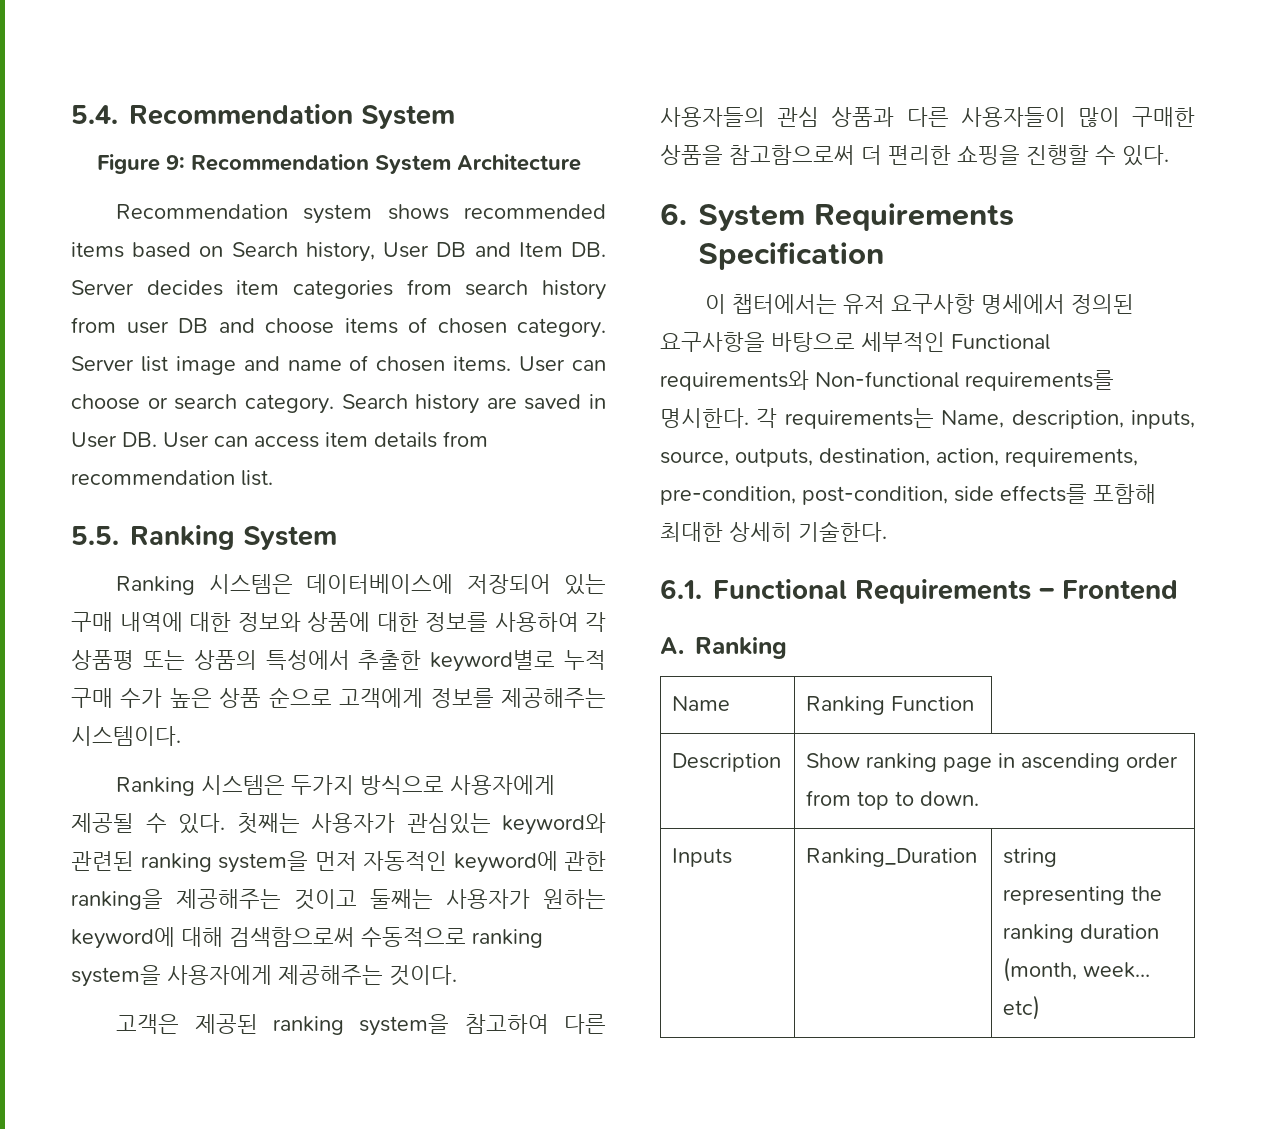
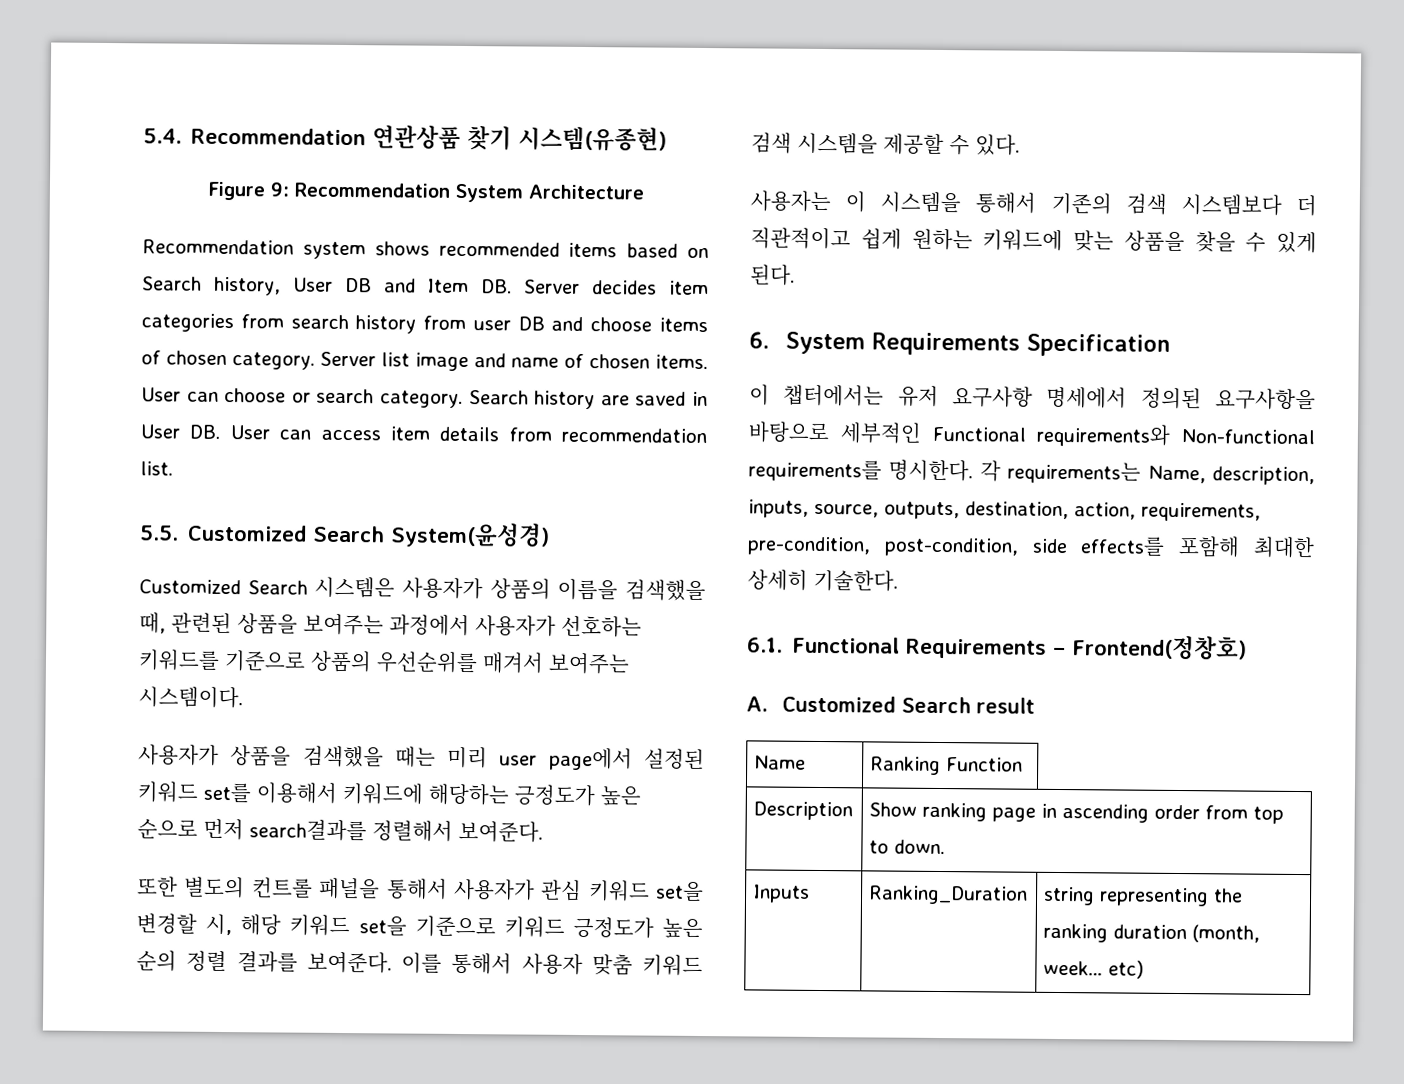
[361,105,455,129] System -> [372,125,668,152] 연관상품 찾기 시스템(유종현)
[130,525,337,550] [116,574,606,595] [71,612,606,632] [71,650,606,672] [71,687,606,708] [71,726,181,746] [116,775,556,796] [71,813,606,835] [71,851,606,873] [71,889,606,910] [71,927,543,949] [71,965,457,987] [116,1014,606,1036] [660,107,1195,127] [660,145,1169,166] Ranking System // Ranking 시스템은 데이터베이스에 저장되어 있는 구매 내역에 대한 정보와 상품에 대한 정보를 사용하여 각 상품평 또는 상품의 특성에서 추출한 keyword별로 누적 구매 수가 높은 상품 순으로 고객에게 정보를 제공해주는 시스템이다. // Ranking 시스템은 두가지 방식으로 사용자에게 제공될 수 있다. 첫째는 사용자가 관심있는 keyword와 관련된 ranking system을 먼저 자동적인 keyword에 관한 ranking을 제공해주는 것이고 둘째는 사용자가 원하는 keyword에 대해 검색함으로써 수동적으로 ranking system을 사용자에게 제공해주는 것이다. // 고객은 제공된 ranking system을 참고하여 다른 사용자들의 관심 상품과 다른 사용자들이 많이 구매한 상품을 참고함으로써 더 편리한 쇼핑을 진행할 수 있다. -> [187,522,551,548] [139,576,706,602] [139,612,642,638] [138,649,630,675] [138,686,243,709] [138,744,705,771] [137,781,641,807] [137,818,543,843] [137,876,704,902] [136,913,703,939] [136,950,703,977] [751,132,1020,156] [750,190,1317,217] [750,227,1317,254] [750,264,795,286] Customized Search System(윤성경) // Customized Search 시스템은 사용자가 상품의 이름을 검색했을 때, 관련된 상품을 보여주는 과정에서 사용자가 선호하는 키워드를 기준으로 상품의 우선순위를 매겨서 보여주는 시스템이다. // 사용자가 상품을 검색했을 때는 미리 user page에서 설정된 키워드 set를 이용해서 키워드에 해당하는 긍정도가 높은 순으로 먼저 search결과를 정렬해서 보여준다. // 또한 별도의 컨트롤 패널을 통해서 사용자가 관심 키워드 set을 변경할 시, 해당 키워드 set을 기준으로 키워드 긍정도가 높은 순의 정렬 결과를 보여준다. 이를 통해서 사용자 맞춤 키워드 검색 시스템을 제공할 수 있다. // 사용자는 이 시스템을 통해서 기존의 검색 시스템보다 더 직관적이고 쉽게 원하는 키워드에 맞는 상품을 찾을 수 있게 된다.
[1062,580,1178,600] Frontend -> [1072,635,1248,661] Frontend(정창호)
[695,637,787,659] Ranking -> [782,695,1036,714] Customized Search result

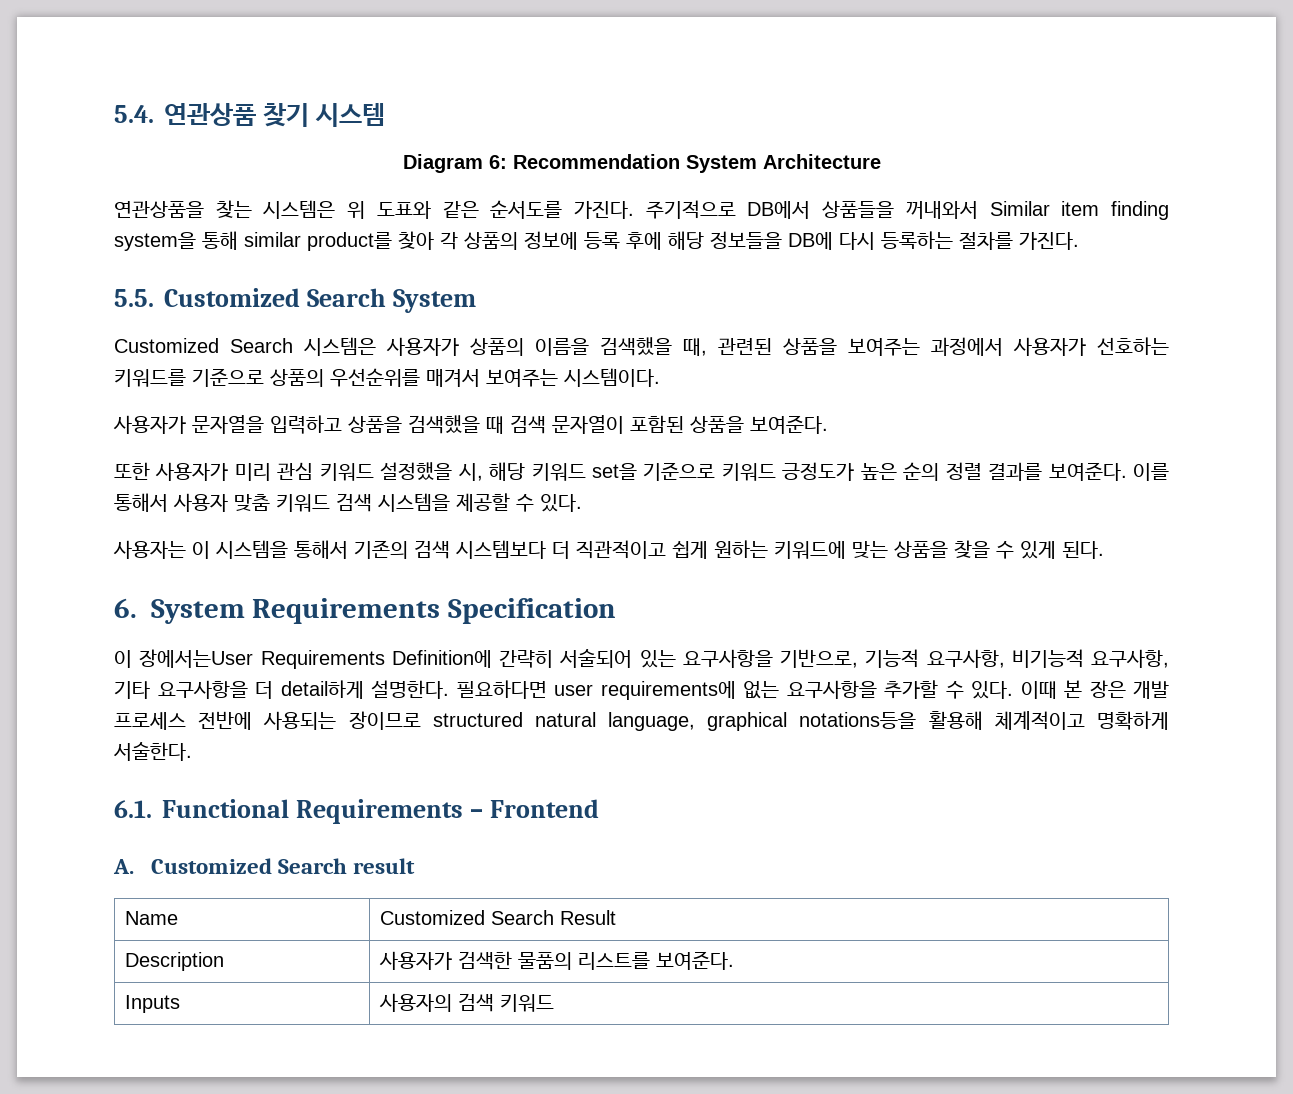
[191,127,367,146] Recommendation -> (154, 114) none
[518,126,668,152] [207,181,289,201] 시스템(유종현) // Figure 9: -> [314,103,385,127] [402,154,507,173] 시스템 // Diagram 6:
[142,239,709,260] [142,276,710,296] [141,313,708,334] [141,350,708,372] [141,387,708,410] [140,424,707,444] [140,461,173,476] Recommendation system shows recommended items based on Search history, User DB and Item DB. Server decides item categories from search history from user DB and choose items of chosen category. Server list image and name of chosen items. User can choose or search category. Search history are saved in User DB. User can access item details from recommendation list. -> [114,200,1169,220] [114,231,1079,251] 연관상품을 찾는 시스템은 위 도표와 같은 순서도를 가진다. 주기적으로 DB에서 상품들을 꺼내와서 Similar item finding system을 통해 similar product를 찾아 각 상품의 정보에 등록 후에 해당 정보들을 DB에 다시 등록하는 절차를 가진다.
[390,522,551,548] System(윤성경) -> [392,289,476,313] System
[230,745,705,771] [137,781,641,807] [137,818,543,843] [137,876,704,902] [136,913,197,934] 상품을 검색했을 때는 미리 user page에서 설정된 키워드 set를 이용해서 키워드에 해당하는 긍정도가 높은 순으로 먼저 search결과를 정렬해서 보여준다. // 또한 별도의 컨트롤 패널을 통해서 사용자가 관심 키워드 set을 변경할 -> [192,415,828,434] [114,462,453,481] 문자열을 입력하고 상품을 검색했을 때 검색 문자열이 포함된 상품을 보여준다. // 또한 사용자가 미리 관심 키워드 설정했을
[783,384,1316,411] [748,421,1315,447] [748,459,1315,486] [748,499,1261,522] [747,535,1315,559] [747,569,898,592] 챕터에서는 유저 요구사항 명세에서 정의된 요구사항을 바탕으로 세부적인 Functional requirements와 Non-functional requirements를 명시한다. 각 requirements는 Name, description, inputs, source, outputs, destination, action, requirements, pre-condition, post-condition, side effects를 포함해 최대한 상세히 기술한다. -> [139,649,1169,669] [114,680,1169,700] [114,711,1169,731] [113,742,192,761] 장에서는User Requirements Definition에 간략히 서술되어 있는 요구사항을 기반으로, 기능적 요구사항, 비기능적 요구사항, 기타 요구사항을 더 detail하게 설명한다. 필요하다면 user requirements에 없는 요구사항을 추가할 수 있다. 이때 본 장은 개발 프로세스 전반에 사용되는 장이므로 structured natural language, graphical notations등을 활용해 체계적이고 명확하게 서술한다.
[1072,635,1248,661] Frontend(정창호) -> [489,799,599,818] Frontend
[870,756,1024,776] [753,801,854,821] [869,802,1285,824] [869,839,946,855] [752,884,811,903] [868,885,1029,905] [1043,886,1244,907] [1043,923,1261,943] [1043,960,1145,979] Ranking Function // Description | Show ranking page in ascending order from top to down. // Inputs | Ranking_Duration | string representing the ranking duration (month, week… etc) -> [379,910,616,925] [124,952,224,971] [378,951,734,970] [124,995,180,1013] [378,993,554,1012] Customized Search Result // Description | 사용자가 검색한 물품의 리스트를 보여준다. // Inputs | 사용자의 검색 키워드

